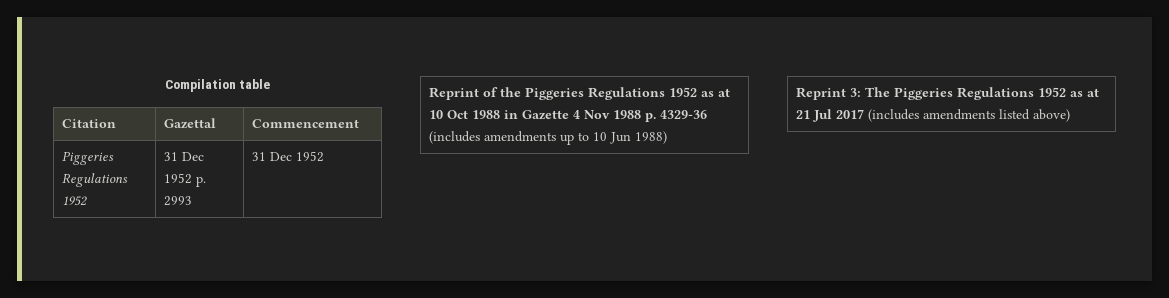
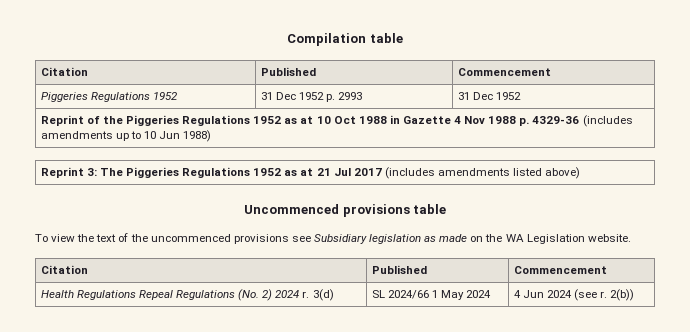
[163,118,216,129] Gazettal -> [260,67,316,76] Published
(1070, 115) none -> [243,204,447,217] [35,233,631,244] [40,265,88,274] [371,265,427,274] [513,266,607,274] [40,289,334,301] [371,290,492,300] [513,289,635,301] // Uncommenced provisions table // To view the text of the uncommenced provisions see Subsidiary legislation as made on the WA Legislation website. // Citation | Published | Commencement // Health Regulations Repeal Regulations (No. 2) 2024 r. 3(d) | SL 2024/66 1 May 2024 | 4 Jun 2024 (see r. 2(b))

